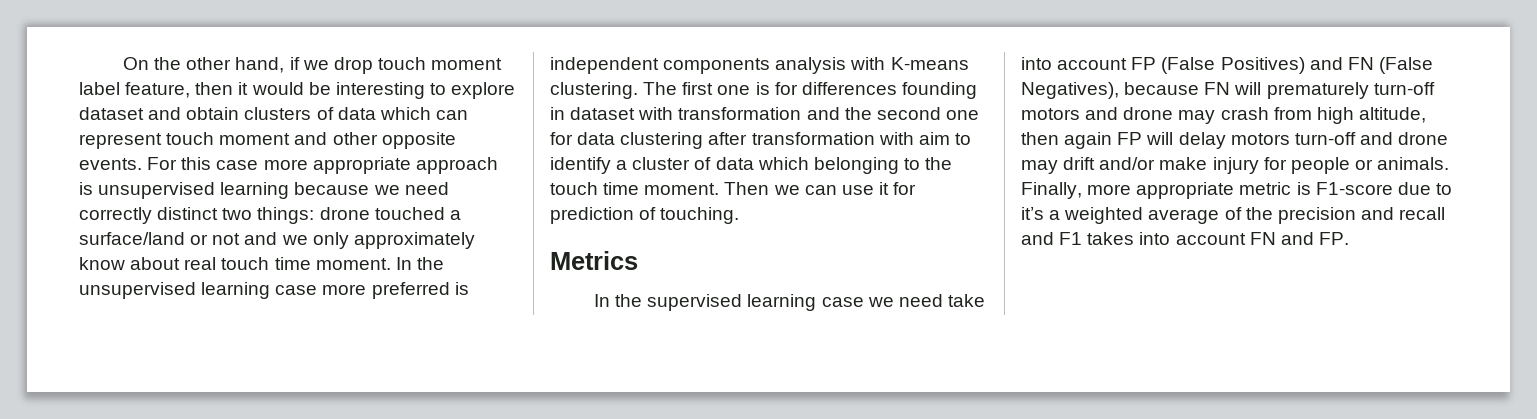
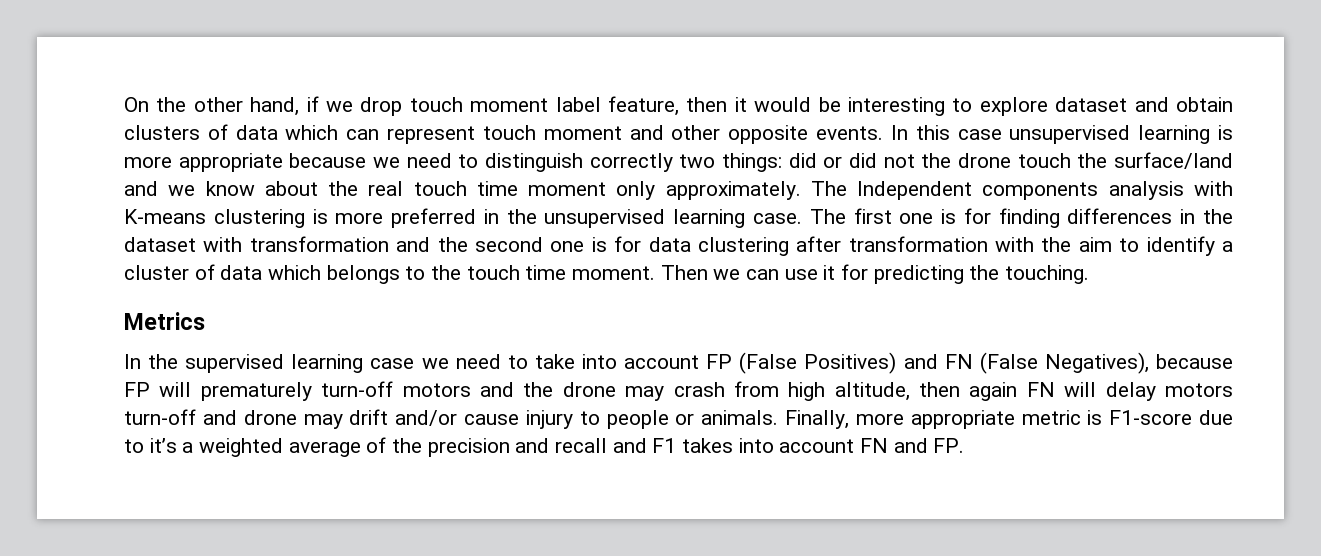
[147,157,178,170] For -> [890,125,908,140] In
[263,157,498,174] [79,182,449,199] [79,207,461,224] [79,232,475,249] more appropriate approach is unsupervised learning because we need correctly distinct two things: drone touched a surface/land or not and we only approximately -> [1009,125,1234,144] [124,152,1233,172] [124,181,196,196] unsupervised learning is more appropriate because we need to distinguish correctly two things: did or did not the drone touch the surface/land and we
(181, 263) none -> [328,181,359,196] the
[315,257,444,270] [79,282,469,299] [550,57,969,74] [550,82,638,99] moment. In the unsupervised learning case more preferred is independent components analysis with K-means clustering. -> [528,181,1233,200] [124,208,802,228] moment only approximately. The Independent components analysis with K-means clustering is more preferred in the unsupervised learning case.
[801,82,977,99] [550,107,565,120] differences founding in -> [998,208,1234,228] finding differences in the
(979, 115) none -> [591,237,607,252] is
(914, 138) none -> [1041,237,1072,252] the
[813,157,899,174] belonging -> [326,265,400,284] belongs
[550,207,657,224] prediction of -> [873,265,1000,284] predicting the
(943, 300) none -> [507,355,528,369] to
[1204,82,1231,95] FN -> [124,382,150,397] FP
(1119, 113) none -> [523,382,554,397] the
[1117,132,1143,145] FP -> [1026,382,1055,397] FN
[1159,157,1287,174] make injury for -> [464,410,600,429] cause injury to

